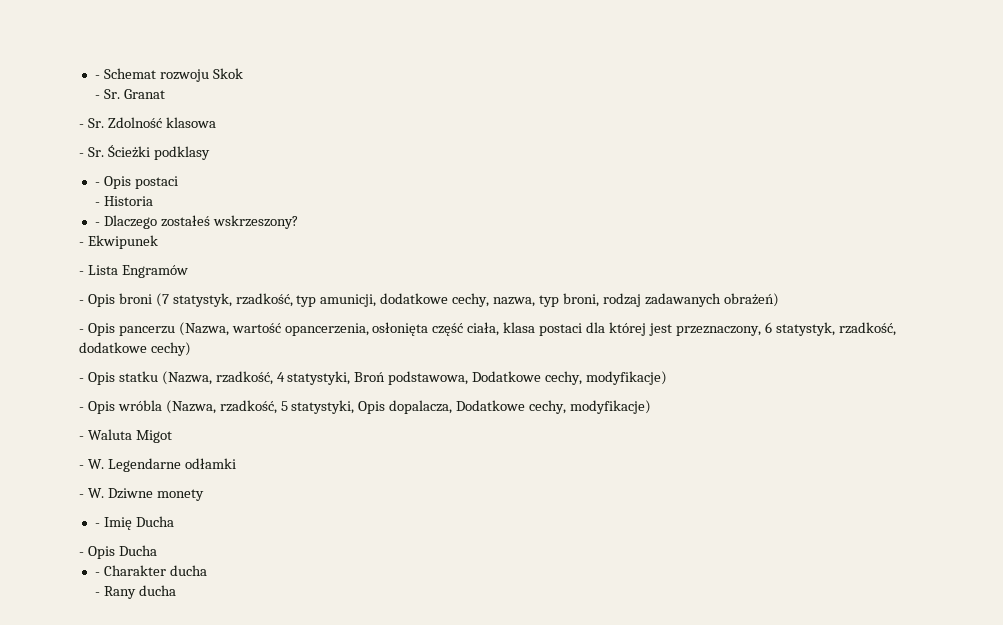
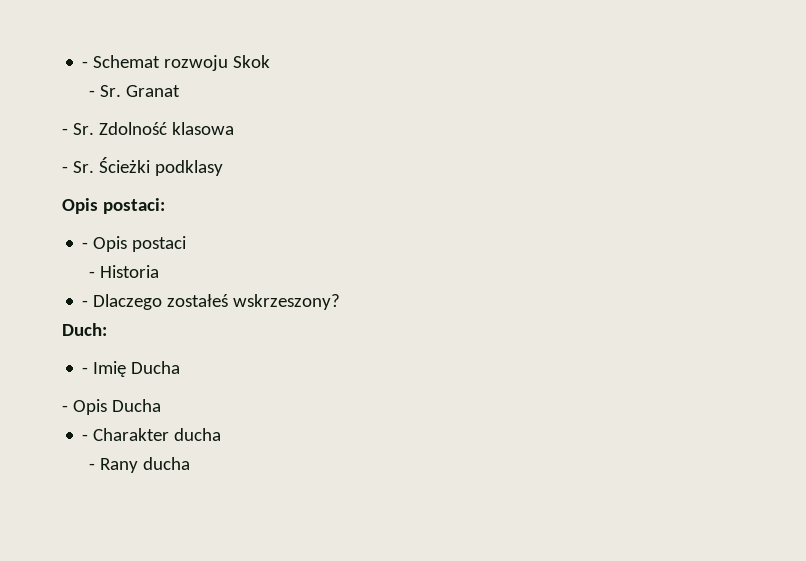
(210, 153) none -> [62,198,165,214] // Opis postaci:
[79,235,158,249] [79,265,188,278] [79,293,779,307] [79,322,896,336] [79,342,191,356] [79,371,668,385] [79,400,652,414] [79,429,172,443] [79,458,236,472] [79,488,204,501] - Ekwipunek // - Lista Engramów // - Opis broni (7 statystyk, rzadkość, typ amunicji, dodatkowe cechy, nazwa, typ broni, rodzaj zadawanych obrażeń) // - Opis pancerzu (Nazwa, wartość opancerzenia, osłonięta część ciała, klasa postaci dla której jest przeznaczony, 6 statystyk, rzadkość, dodatkowe cechy) // - Opis statku (Nazwa, rzadkość, 4 statystyki, Broń podstawowa, Dodatkowe cechy, modyfikacje) // - Opis wróbla (Nazwa, rzadkość, 5 statystyki, Opis dopalacza, Dodatkowe cechy, modyfikacje) // - Waluta Migot // - W. Legendarne odłamki // - W. Dziwne monety -> [62,323,107,336] Duch:

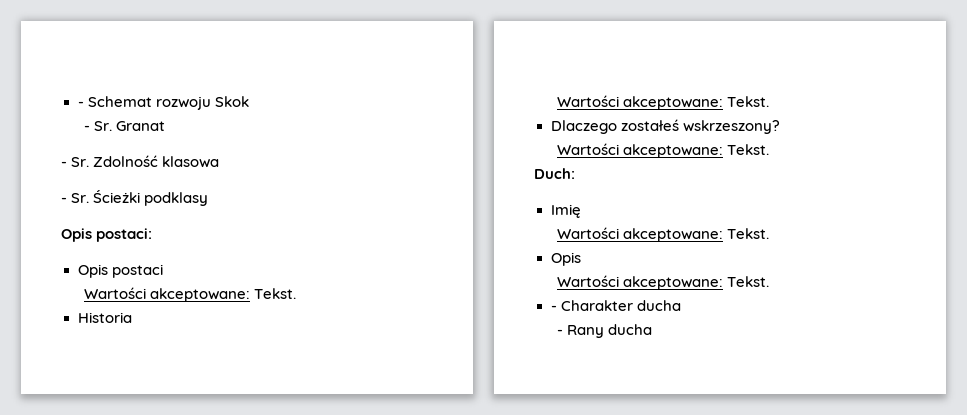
[82,242,89,249] - -> (153, 235) none
[88,265,159,278] [82,300,89,307] - Historia // - -> [84,287,297,302] [77,312,132,323] [557,95,770,110] Wartości akceptowane: Tekst. // Historia // Wartości akceptowane: Tekst. //
(341, 302) none -> [557,143,770,158] // Wartości akceptowane: Tekst.
[82,367,89,374] - -> (575, 173) none
[131,361,181,374] [62,399,161,415] Ducha // - Opis Ducha -> [557,227,770,242] [550,252,581,266] [557,275,770,290] // Wartości akceptowane: Tekst. // Opis // Wartości akceptowane: Tekst.

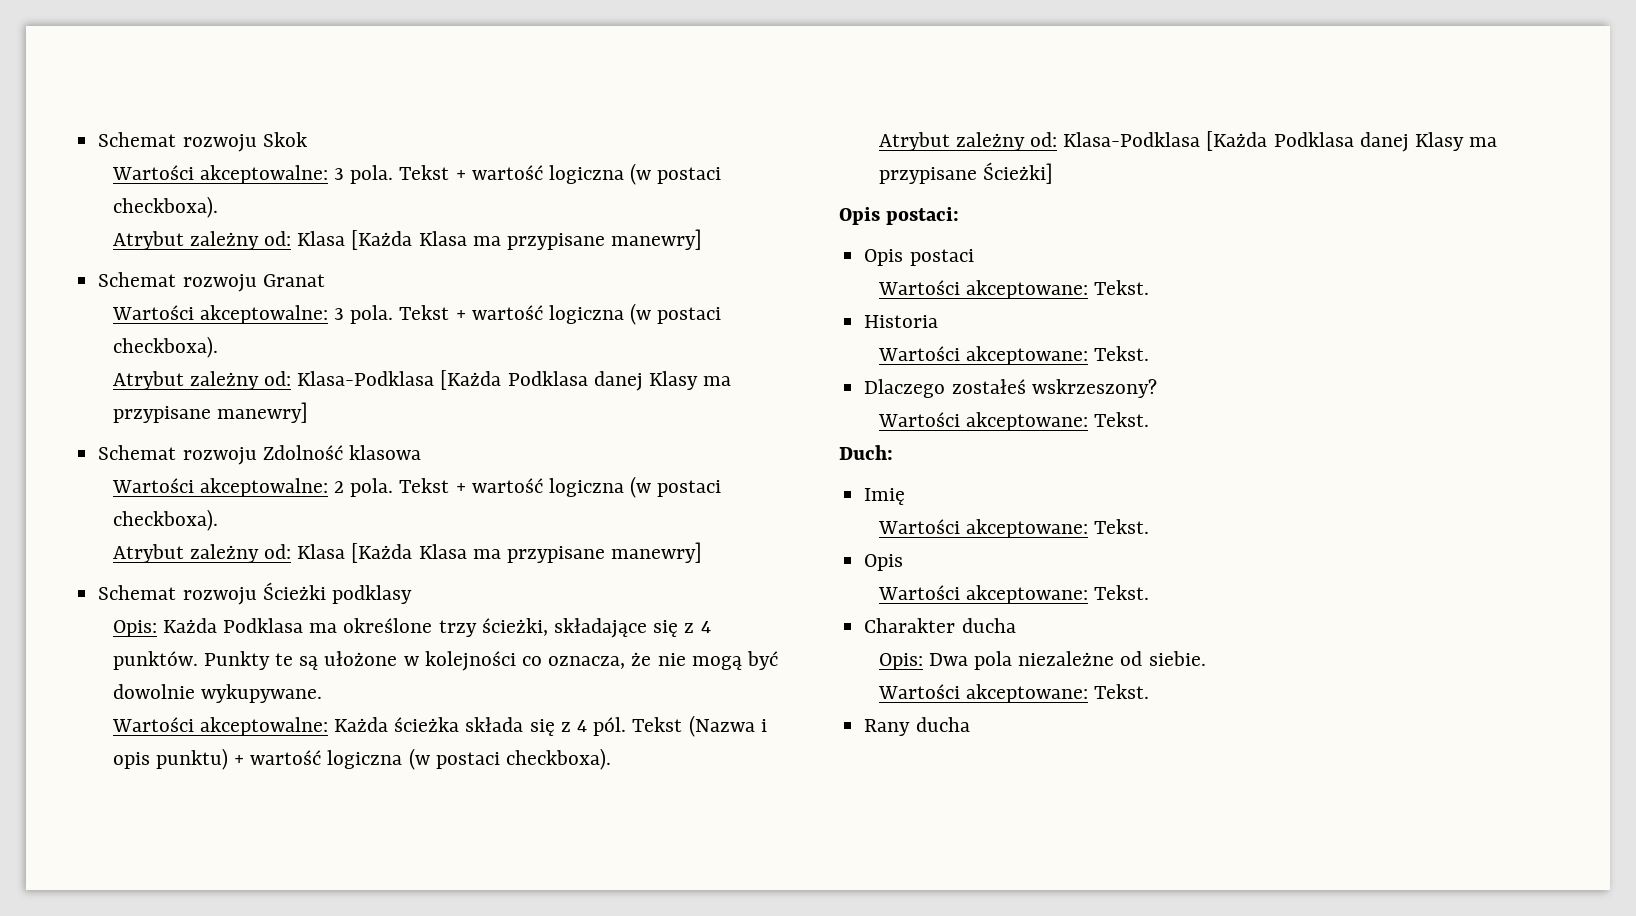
[77,101,84,107] - -> (98, 139) none
[84,121,166,131] [61,155,220,168] [61,189,209,206] - Sr. Granat // - Sr. Zdolność klasowa // - Sr. Ścieżki podklasy -> [111,163,722,185] [112,196,218,218] [112,229,703,250] [98,272,325,292] [111,303,722,325] [112,336,218,358] [112,370,732,391] [112,402,308,423] [98,445,421,465] [111,476,722,498] [112,509,218,531] [112,542,703,563] [98,582,412,605] [112,618,711,638] [112,651,779,671] [112,684,322,703] [111,715,767,737] [112,748,611,770] [878,131,1498,152] [878,162,1053,184] Wartości akceptowalne: 3 pola. Tekst + wartość logiczna (w postaci checkboxa). // Atrybut zależny od: Klasa [Każda Klasa ma przypisane manewry] // Schemat rozwoju Granat // Wartości akceptowalne: 3 pola. Tekst + wartość logiczna (w postaci checkboxa). // Atrybut zależny od: Klasa-Podklasa [Każda Podklasa danej Klasy ma przypisane manewry] // Schemat rozwoju Zdolność klasowa // Wartości akceptowalne: 2 pola. Tekst + wartość logiczna (w postaci checkboxa). // Atrybut zależny od: Klasa [Każda Klasa ma przypisane manewry] // Schemat rozwoju Ścieżki podklasy // Opis: Każda Podklasa ma określone trzy ścieżki, składające się z 4 punktów. Punkty te są ułożone w kolejności co oznacza, że nie mogą być dowolnie wykupywane. // Wartości akceptowalne: Każda ścieżka składa się z 4 pól. Tekst (Nazwa i opis punktu) + wartość logiczna (w postaci checkboxa). // Atrybut zależny od: Klasa-Podklasa [Każda Podklasa danej Klasy ma przypisane Ścieżki]
[550,305,557,311] - -> (1149, 592) none
[557,329,564,335] - -> [878,651,1206,670] [877,684,1149,703] Opis: Dwa pola niezależne od siebie. // Wartości akceptowane: Tekst. //

